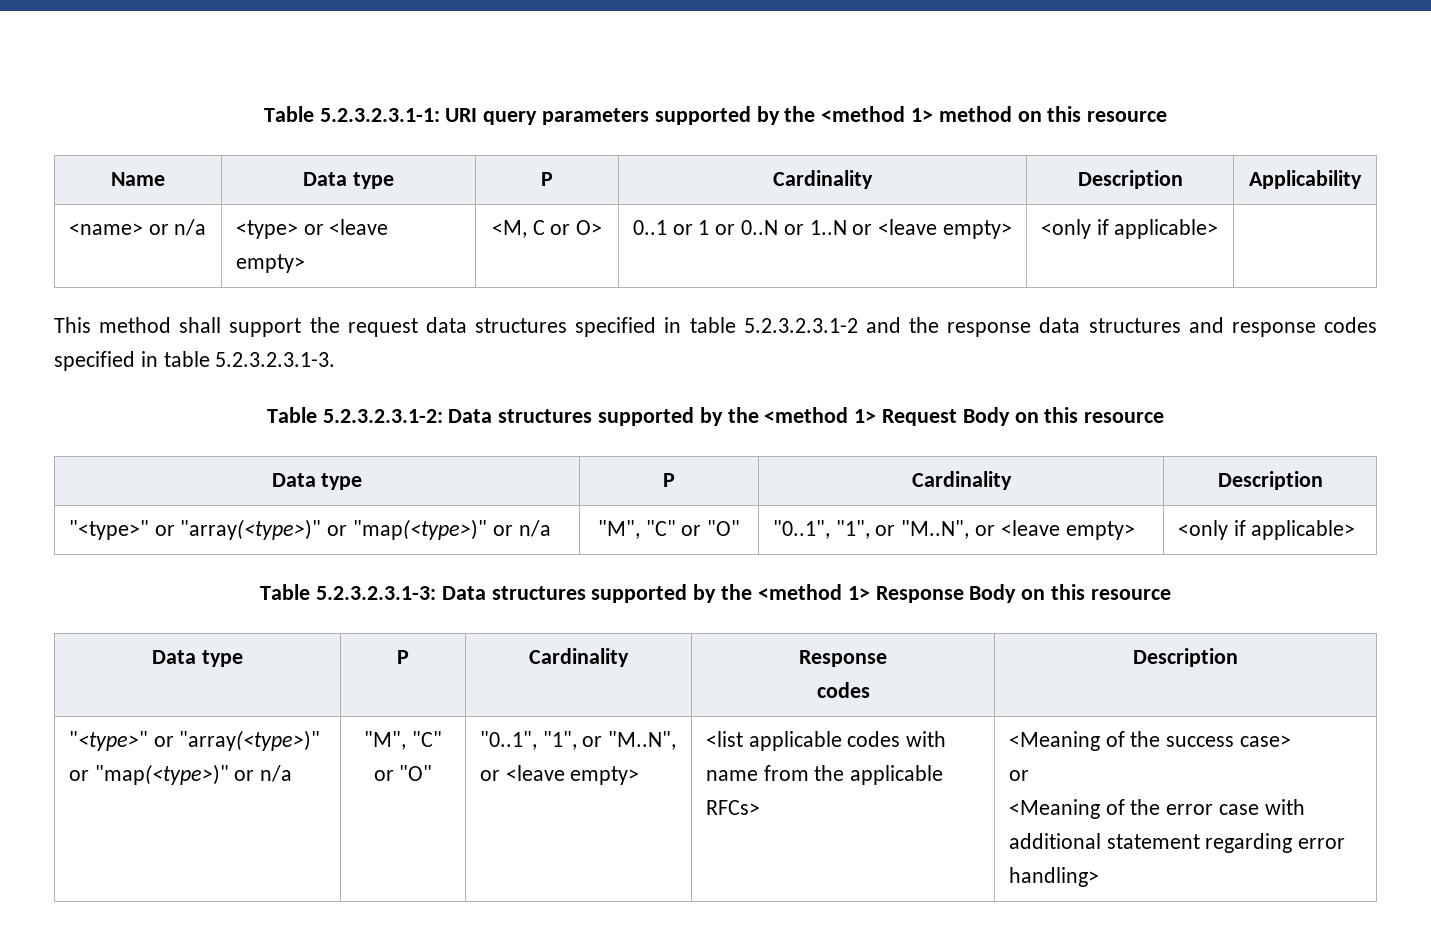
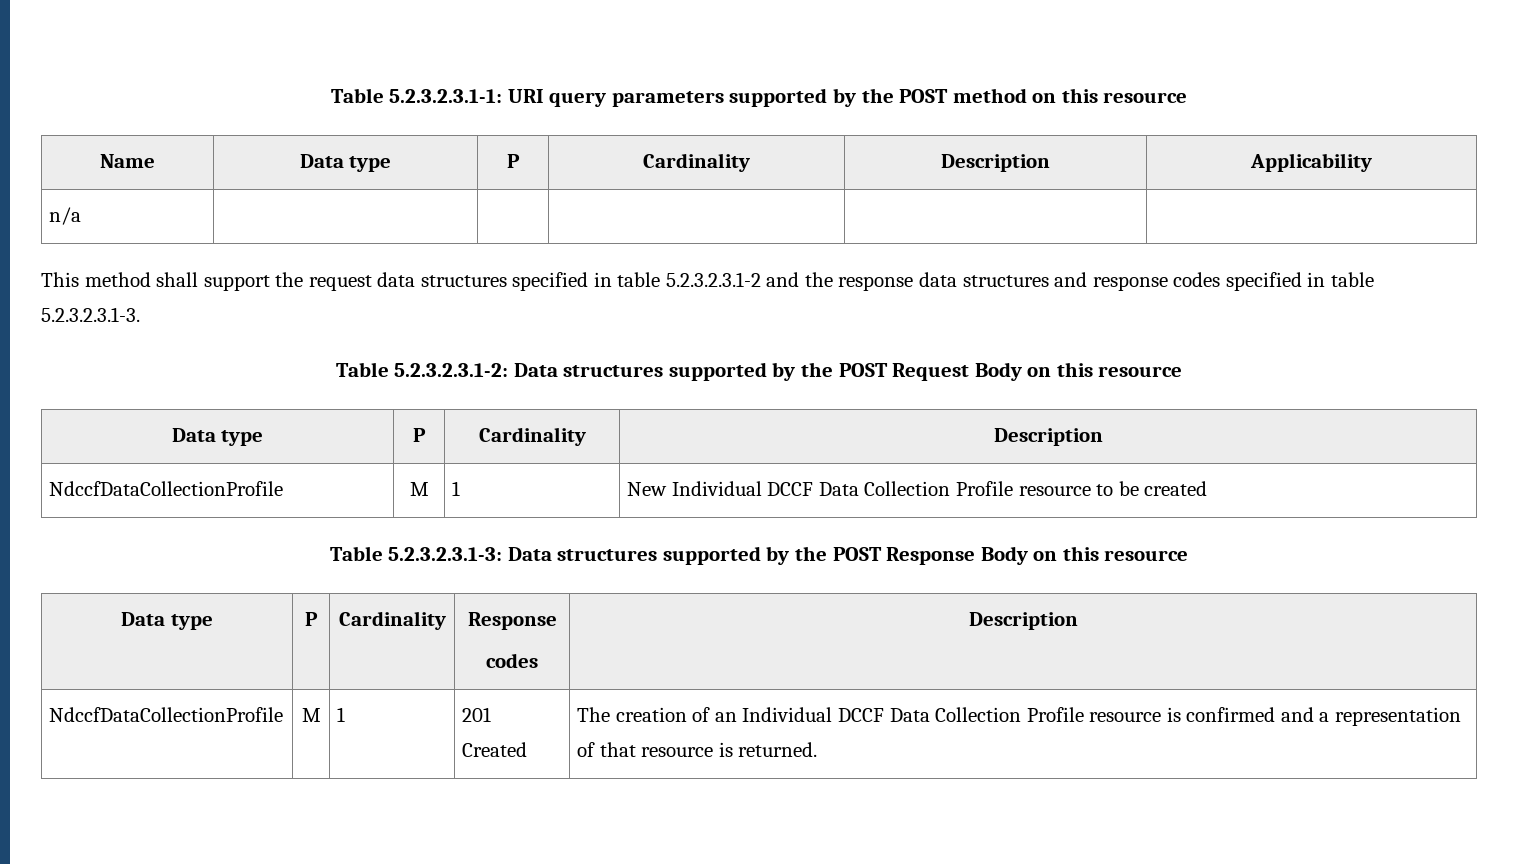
[821,106,934,122] <method 1> -> [899,89,949,103] POST
[68,219,207,236] [235,219,389,239] [235,254,305,273] [491,220,603,238] [632,219,1012,239] [1040,219,1219,239] <name> or n/a | <type> or <leave empty> | <M, C or O> | 0..1 or 1 or 0..N or 1..N or <leave empty> | <only if applicable> -> [49,207,82,225] n/a | | | |
[764,407,877,423] <method 1> -> [838,363,888,377] POST
[68,519,551,540] [597,520,741,539] [772,520,1135,540] [1177,520,1356,540] "<type>" or "array(<type>)" or "map(<type>)" or n/a | "M", "C" or "O" | "0..1", "1", or "M..N", or <leave empty> | <only if applicable> -> [49,481,284,496] [409,482,429,496] [452,481,461,496] [627,481,1208,496] NdccfDataCollectionProfile | M | 1 | New Individual DCCF Data Collection Profile resource to be created
[757,584,870,600] <method 1> -> [832,547,882,561] POST
[68,730,321,751] [68,764,293,785] [364,731,442,750] [373,765,433,781] [479,731,677,750] [479,765,640,785] [705,731,947,751] [705,765,944,785] [705,800,760,815] [1008,731,1291,751] [1008,770,1029,781] [1008,799,1305,819] [1008,833,1346,853] [1008,867,1099,887] "<type>" or "array(<type>)" or "map(<type>)" or n/a | "M", "C" or "O" | "0..1", "1", or "M..N", or <leave empty> | <list applicable codes with name from the applicable RFCs> | <Meaning of the success case> // or // <Meaning of the error case with additional statement regarding error handling> -> [49,707,284,722] [301,708,321,722] [337,707,346,722] [462,707,492,722] [462,742,528,757] [577,707,1461,726] [577,742,818,757] NdccfDataCollectionProfile | M | 1 | 201 Created | The creation of an Individual DCCF Data Collection Profile resource is confirmed and a representation of that resource is returned.

